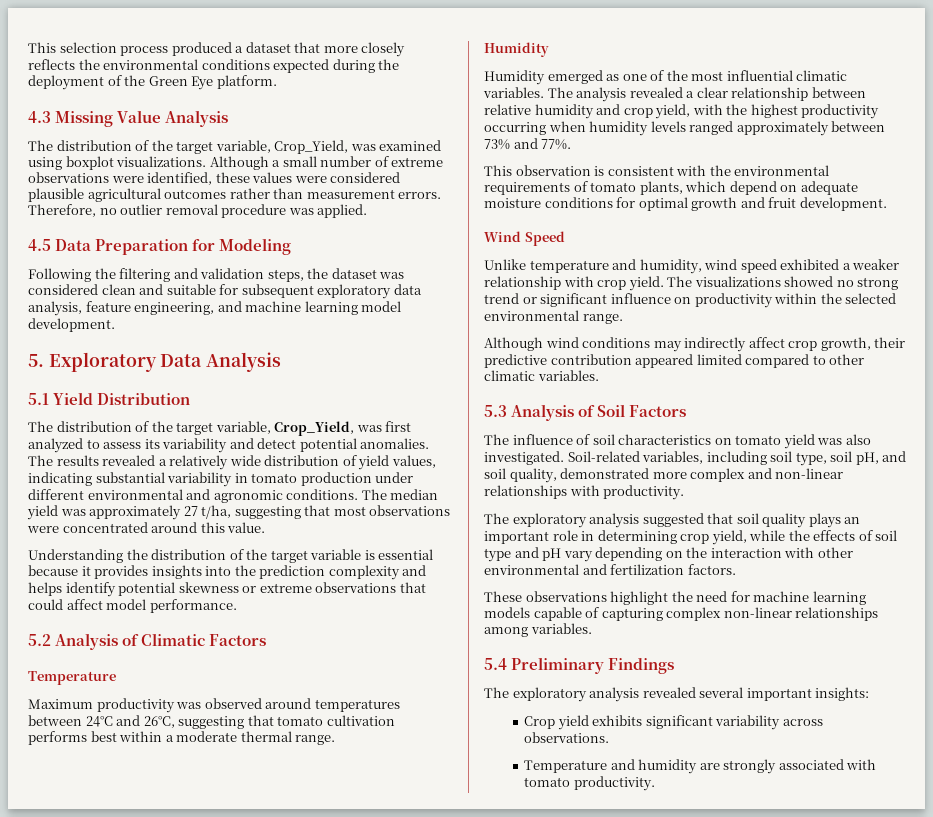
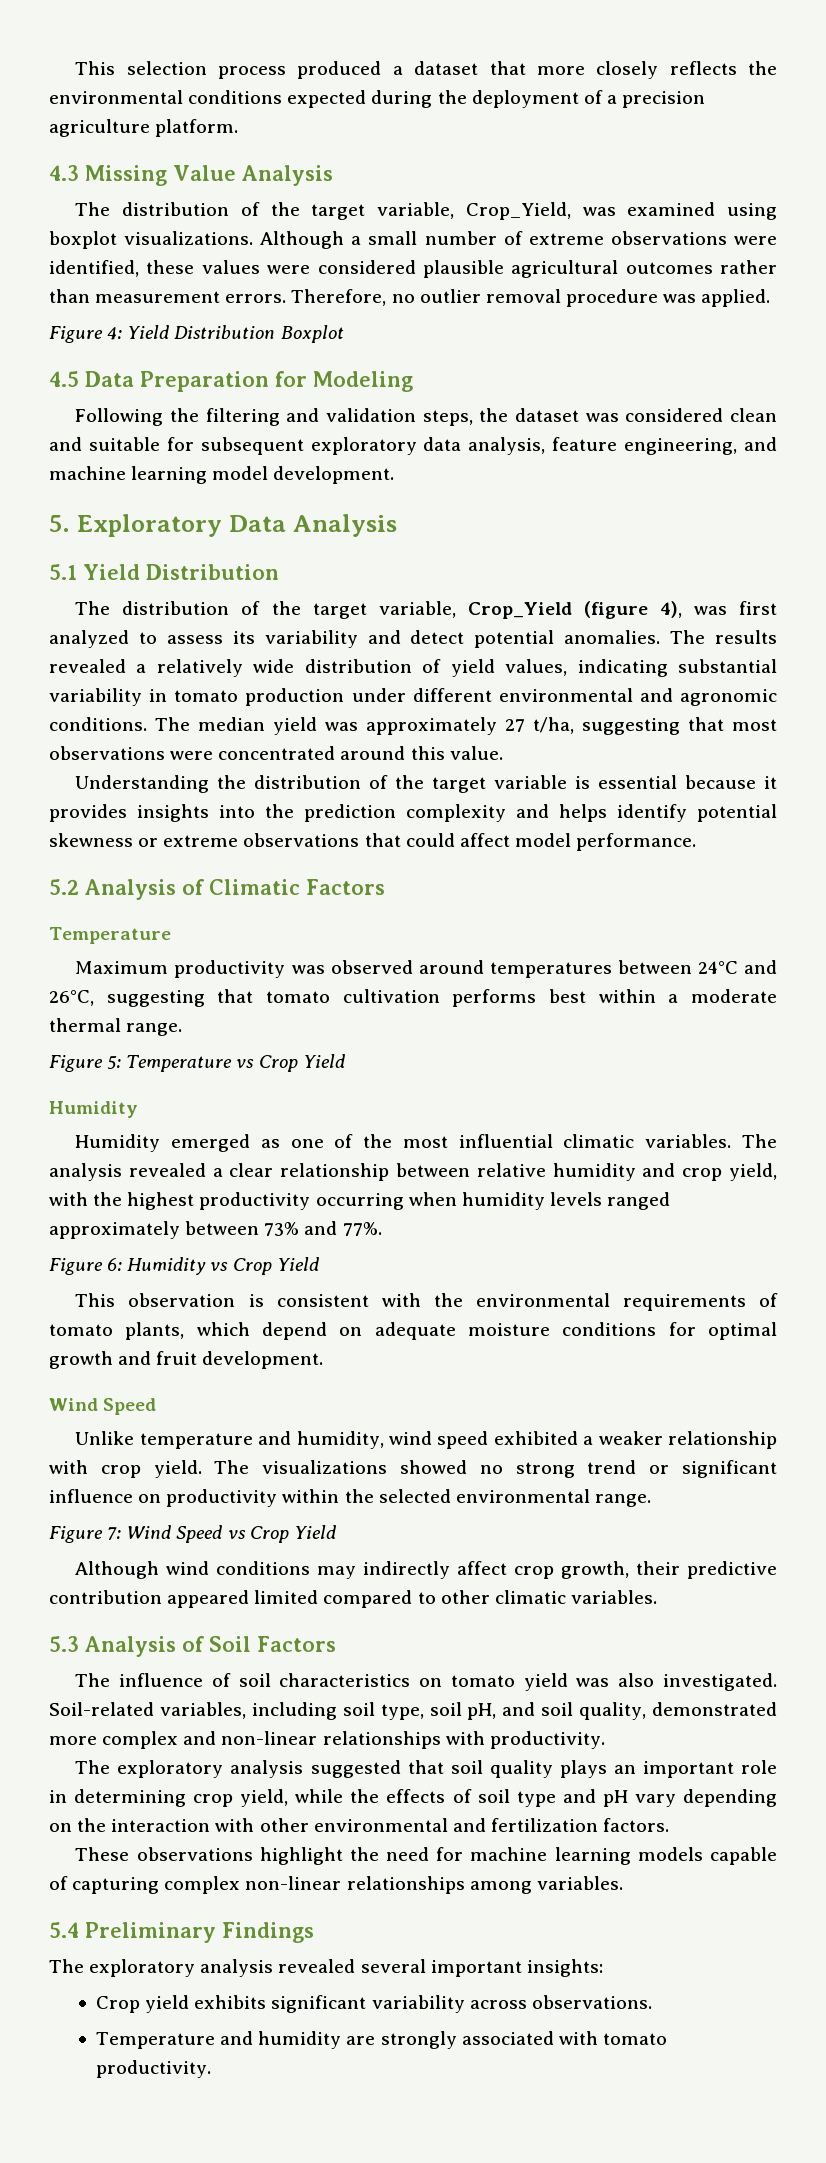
[124,75,214,90] the Green Eye -> [606,91,706,108] [49,119,150,137] a precision agriculture
(368, 211) none -> [49,325,344,343] // Figure 4: Yield Distribution Boxplot
[274,421,355,436] Crop_Yield, -> [467,601,682,619] Crop_Yield (figure 4),
(336, 740) none -> [49,1054,345,1072] // Figure 5: Temperature vs Crop Yield
(572, 144) none -> [49,1257,319,1275] // Figure 6: Humidity vs Crop Yield
(623, 319) none -> [49,1525,336,1543] // Figure 7: Wind Speed vs Crop Yield

